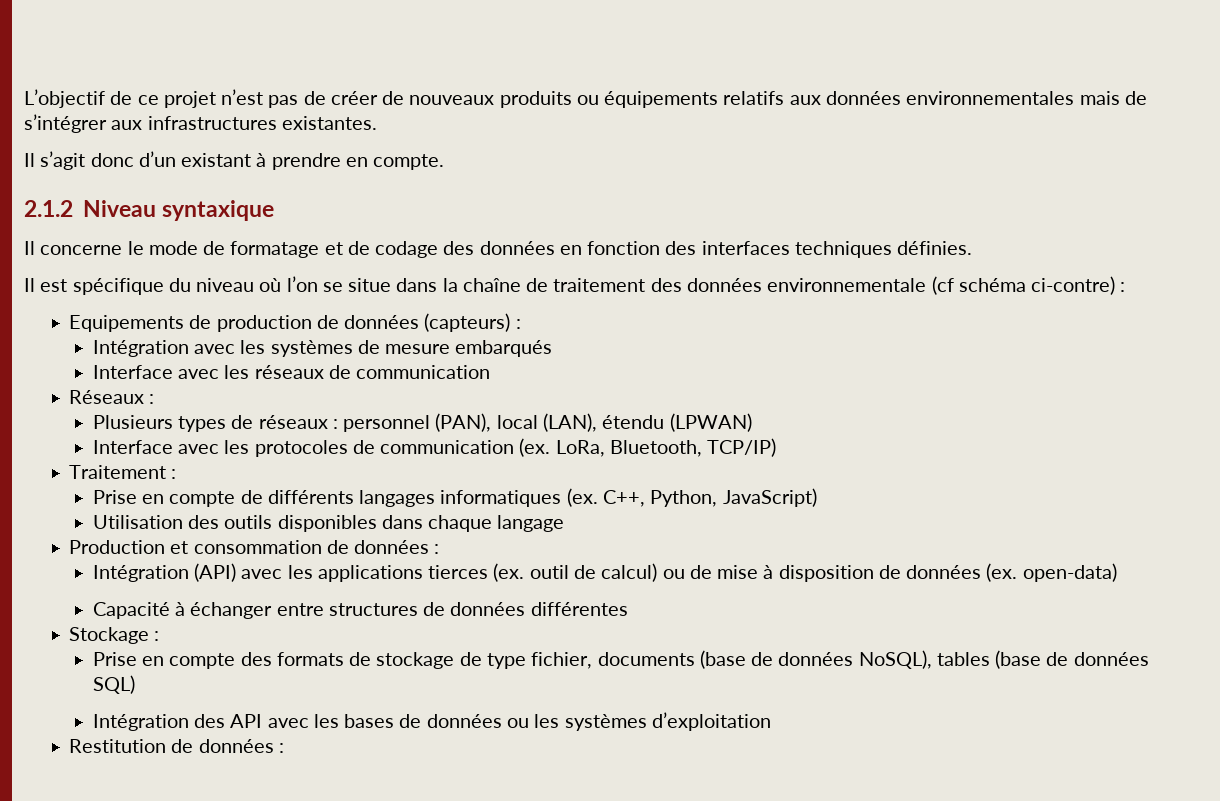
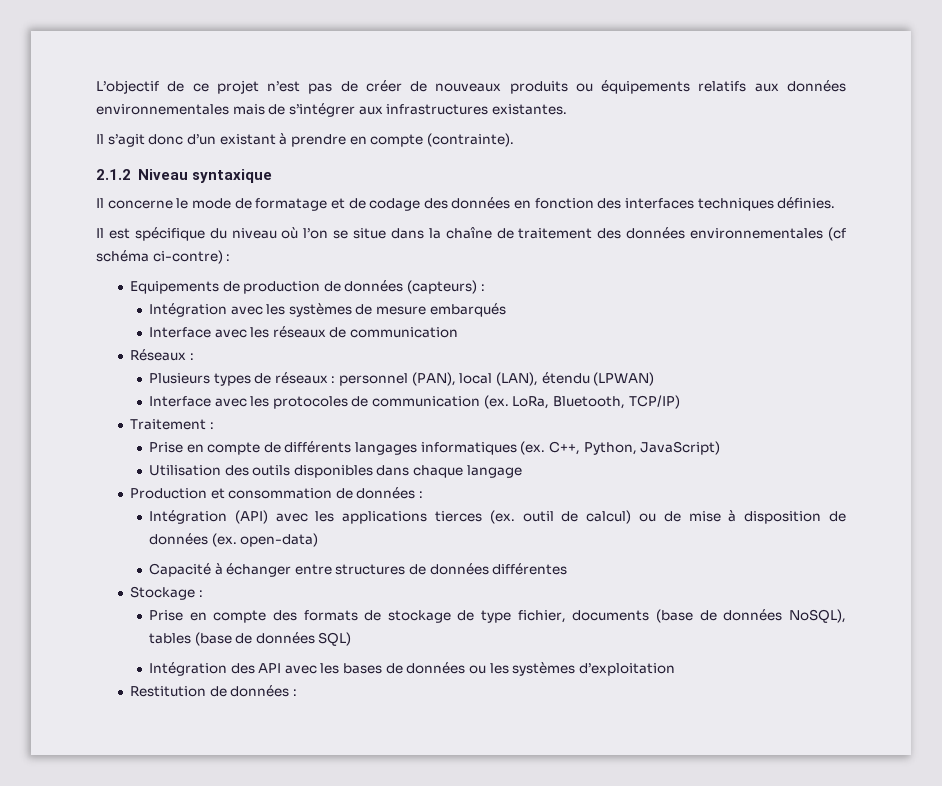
[373,154,445,170] compte. -> [370,133,514,147] compte (contrainte).
[767,278,927,292] environnementale -> [690,228,824,239] environnementales

